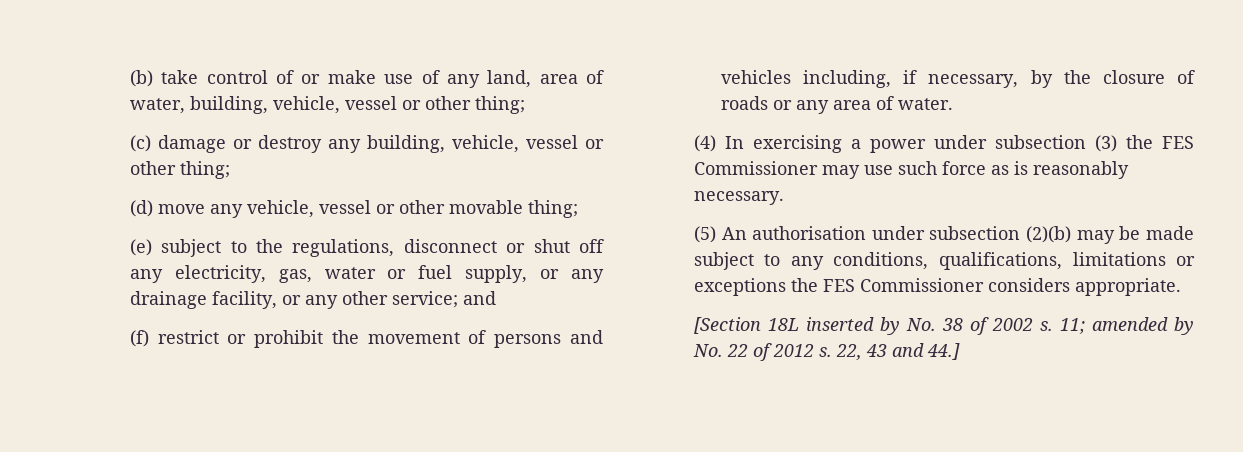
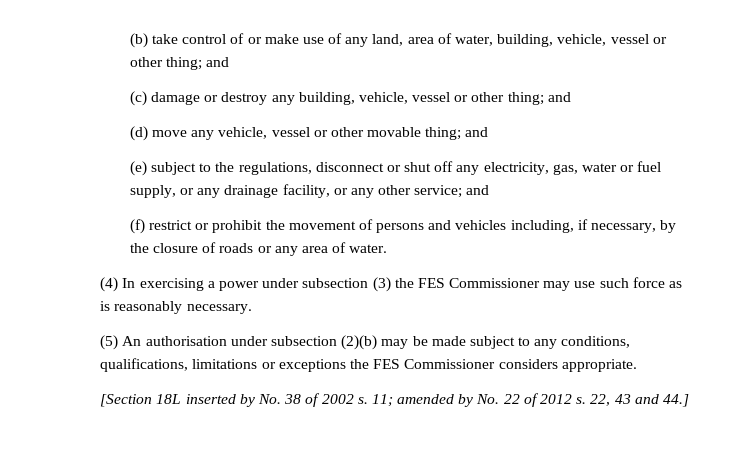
(525, 105) none -> [206,57,230,67] and
(230, 170) none -> [547,92,571,102] and
(578, 209) none -> [465,127,489,137] and

